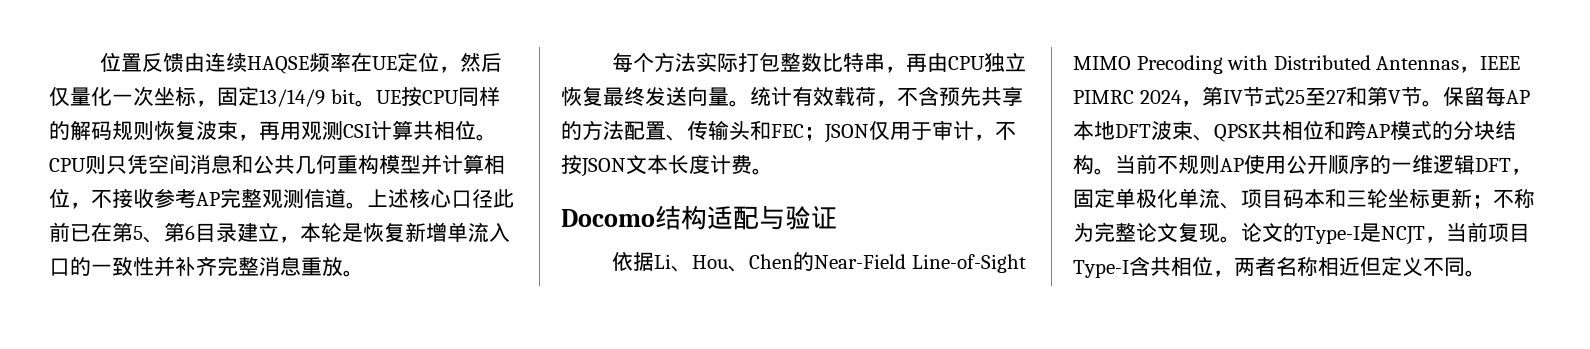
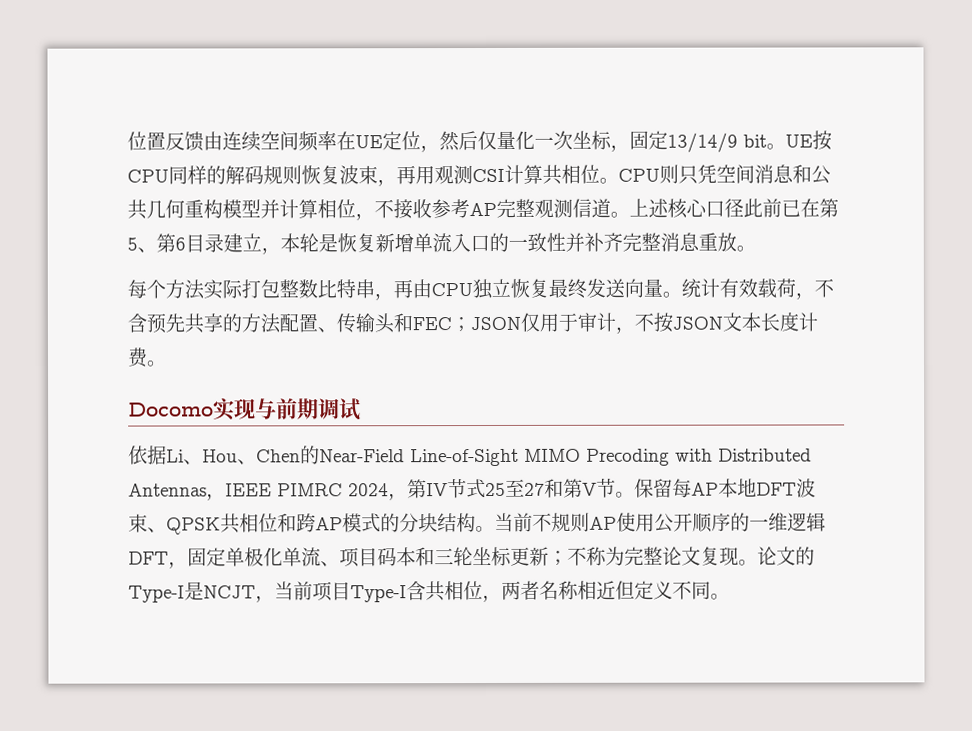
[247,56,310,74] HAQSE -> [260,131,299,151] 空间
[655,205,837,230] 结构适配与验证 -> [213,398,361,421] 实现与前期调试

